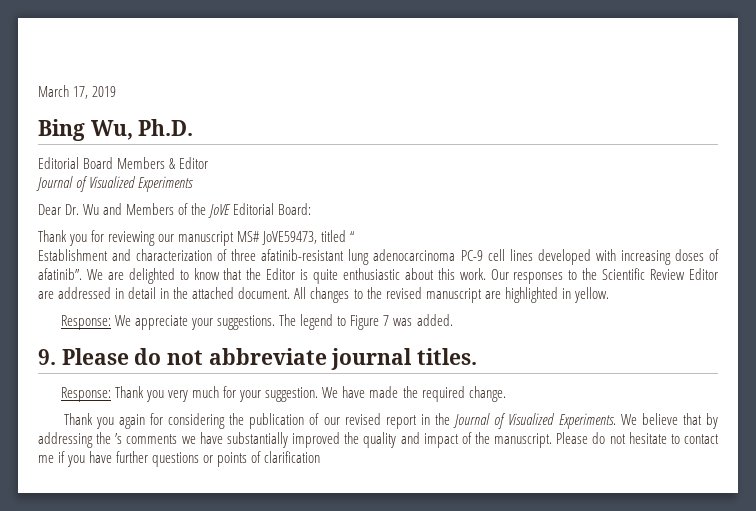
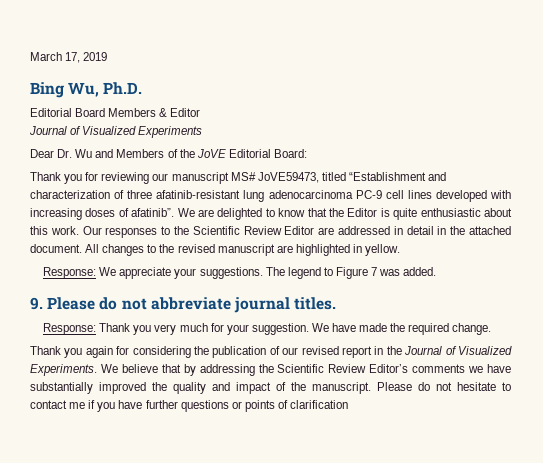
[350,231,356,242] [38,249,108,261] “ // Establishment -> [348,172,426,181] “Establishment
[115,433,123,444] ’s -> [277,364,409,373] Scientific Review Editor’s

